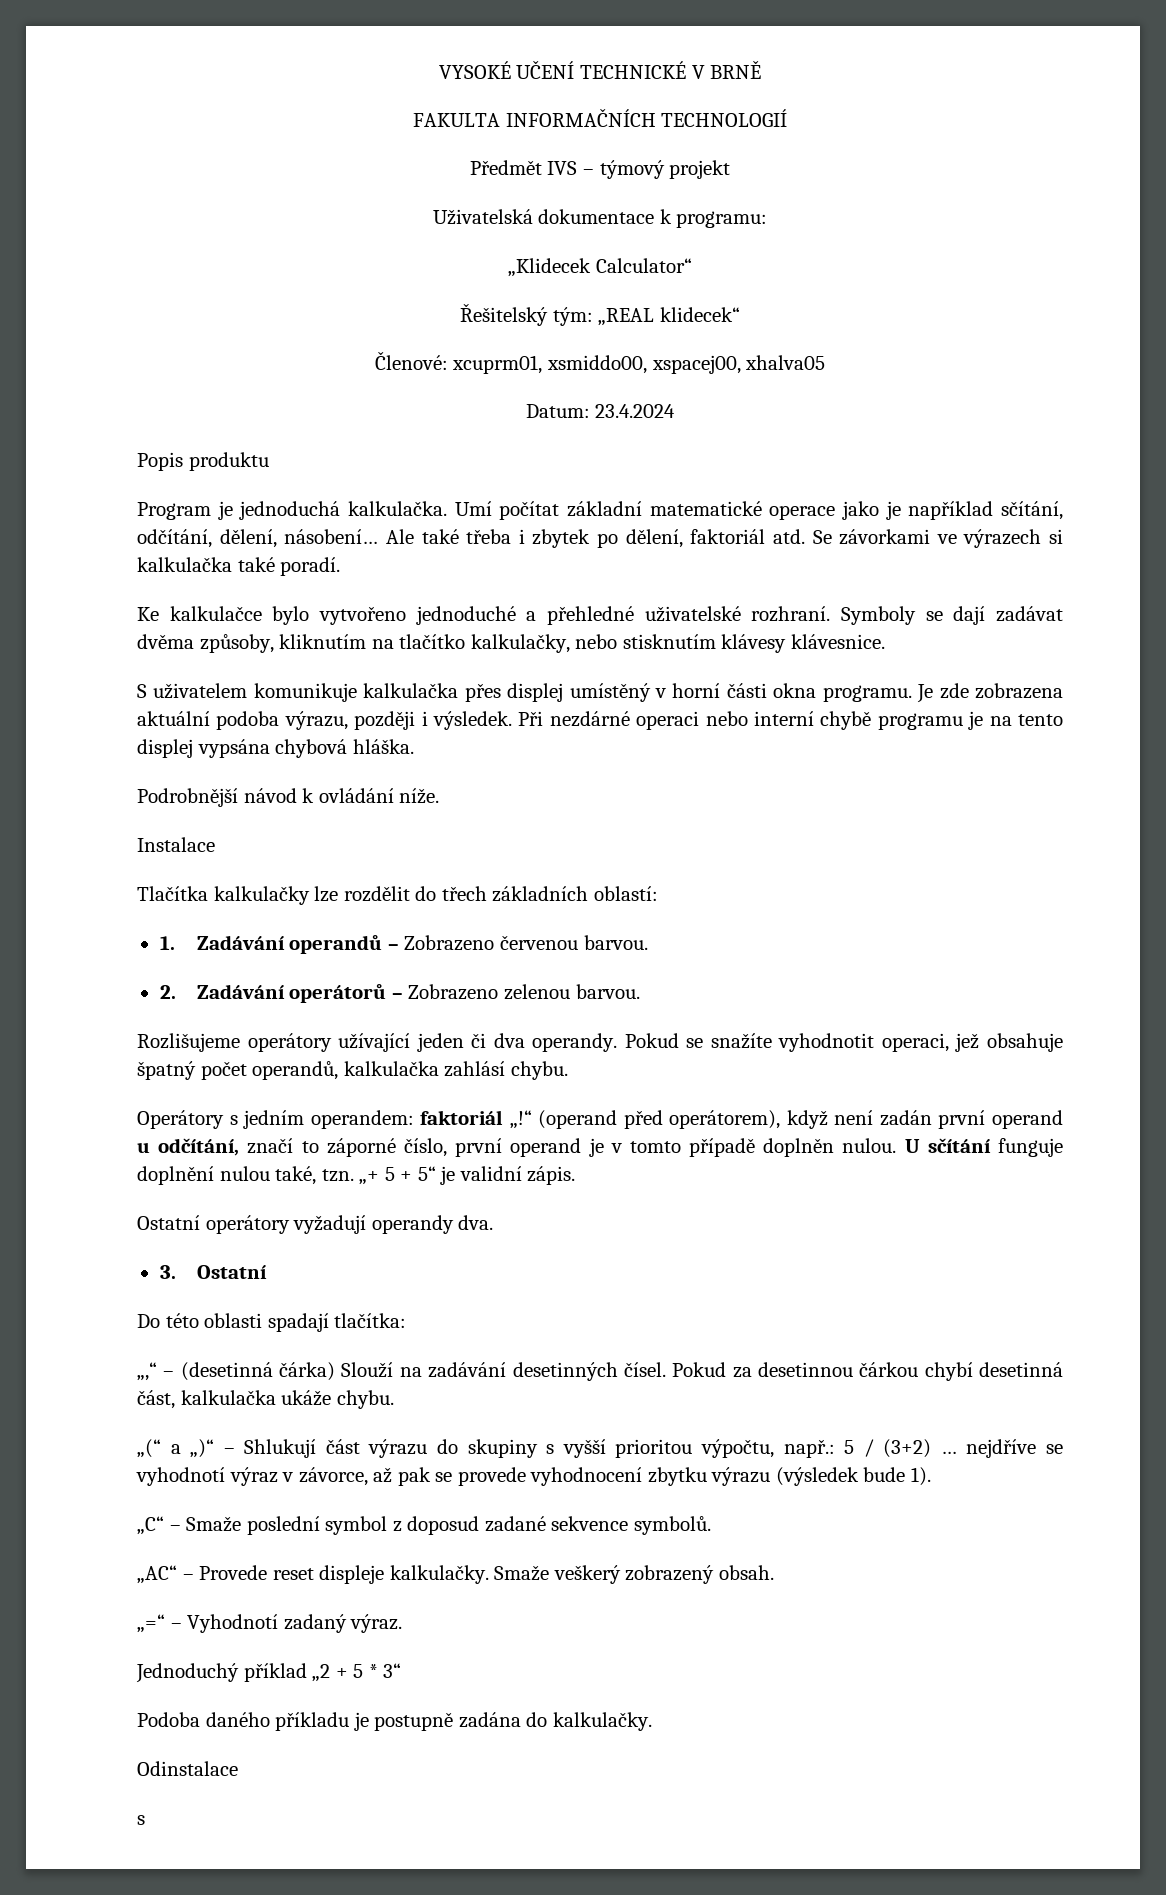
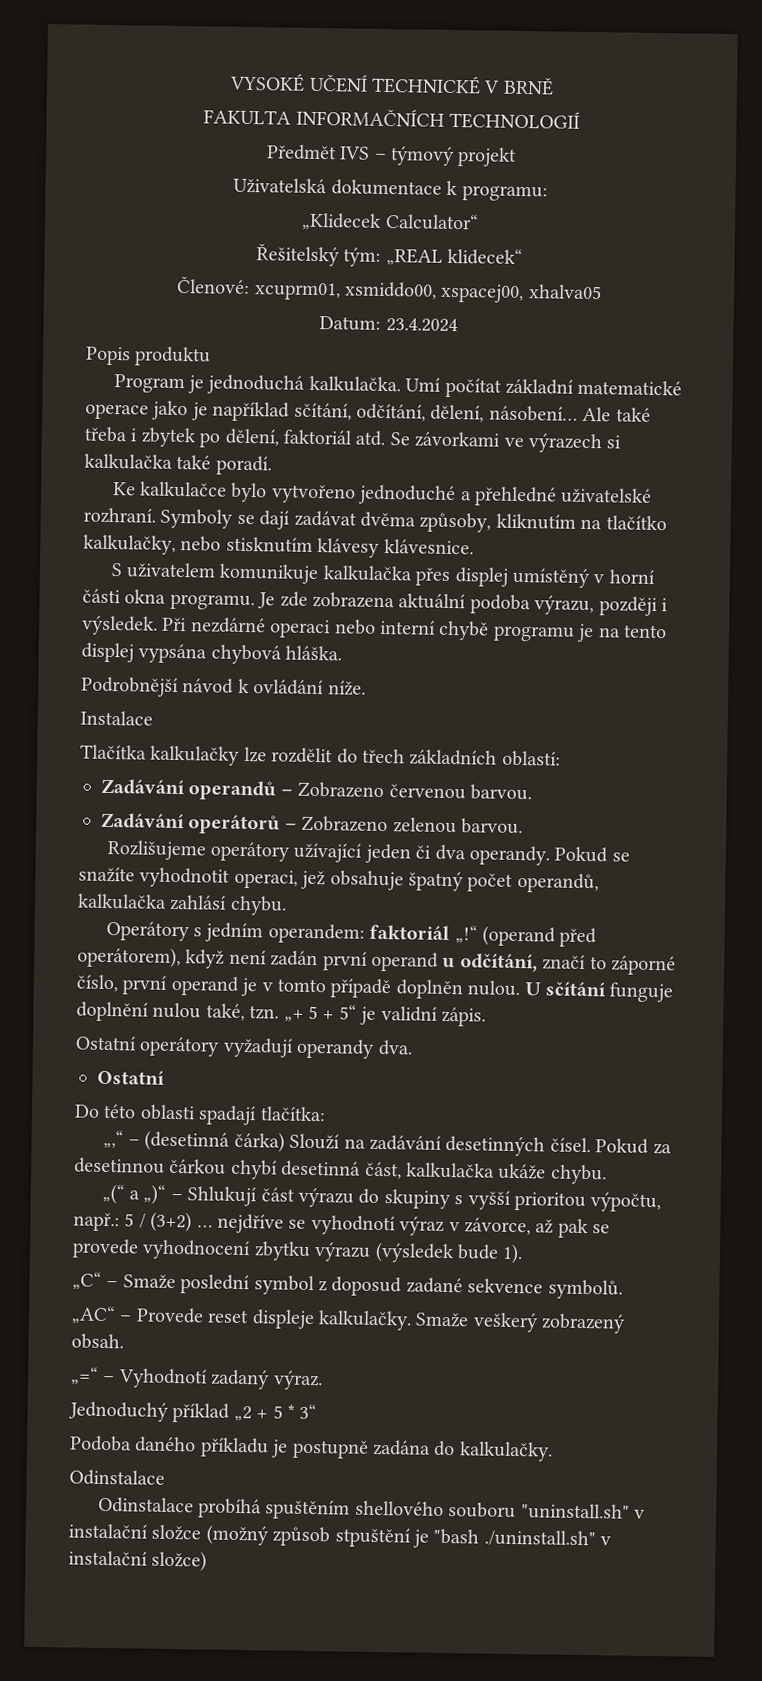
[159,936,175,950] 1. -> (561, 758) none
[159,985,176,999] 2. -> (532, 792) none
[159,1265,176,1279] 3. -> (413, 1047) none
[137,1815,145,1825] s -> [97,1496,646,1520] [68,1523,612,1548] [68,1550,208,1572] Odinstalace probíhá spuštěním shellového souboru "uninstall.sh" v instalační složce (možný způsob stpuštění je "bash ./uninstall.sh" v instalační složce)

